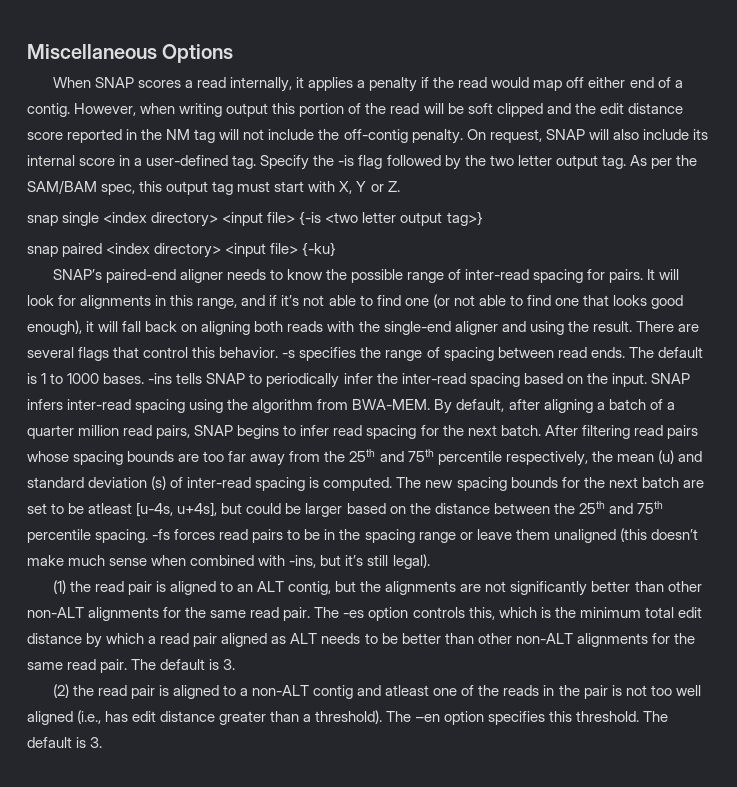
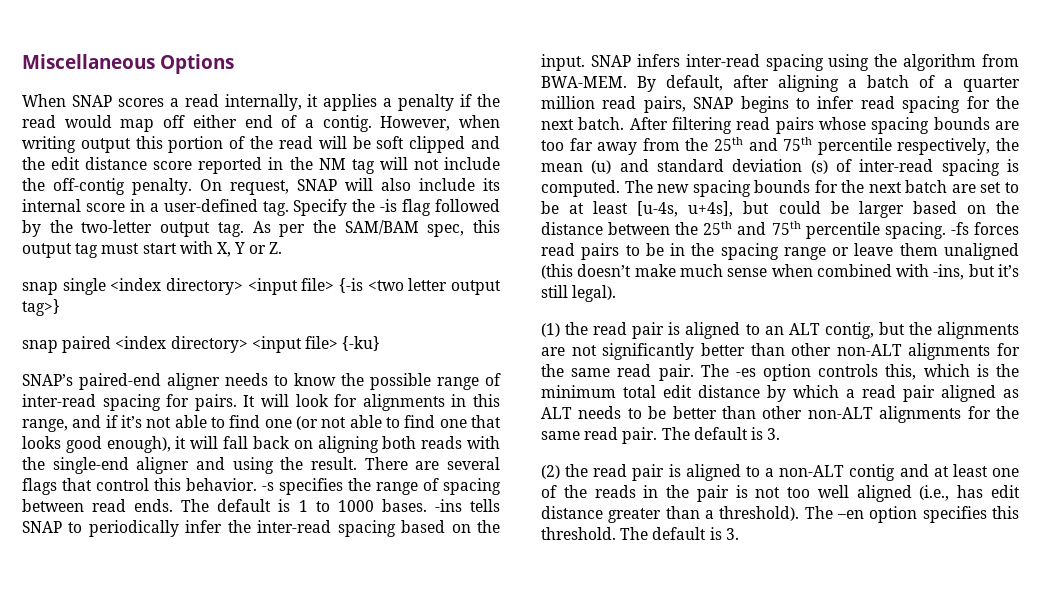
[489,155,552,166] two letter -> [81,220,153,233] two-letter
[88,503,133,514] atleast -> [569,201,629,214] at least
[385,685,430,696] atleast -> [933,464,988,477] at least

